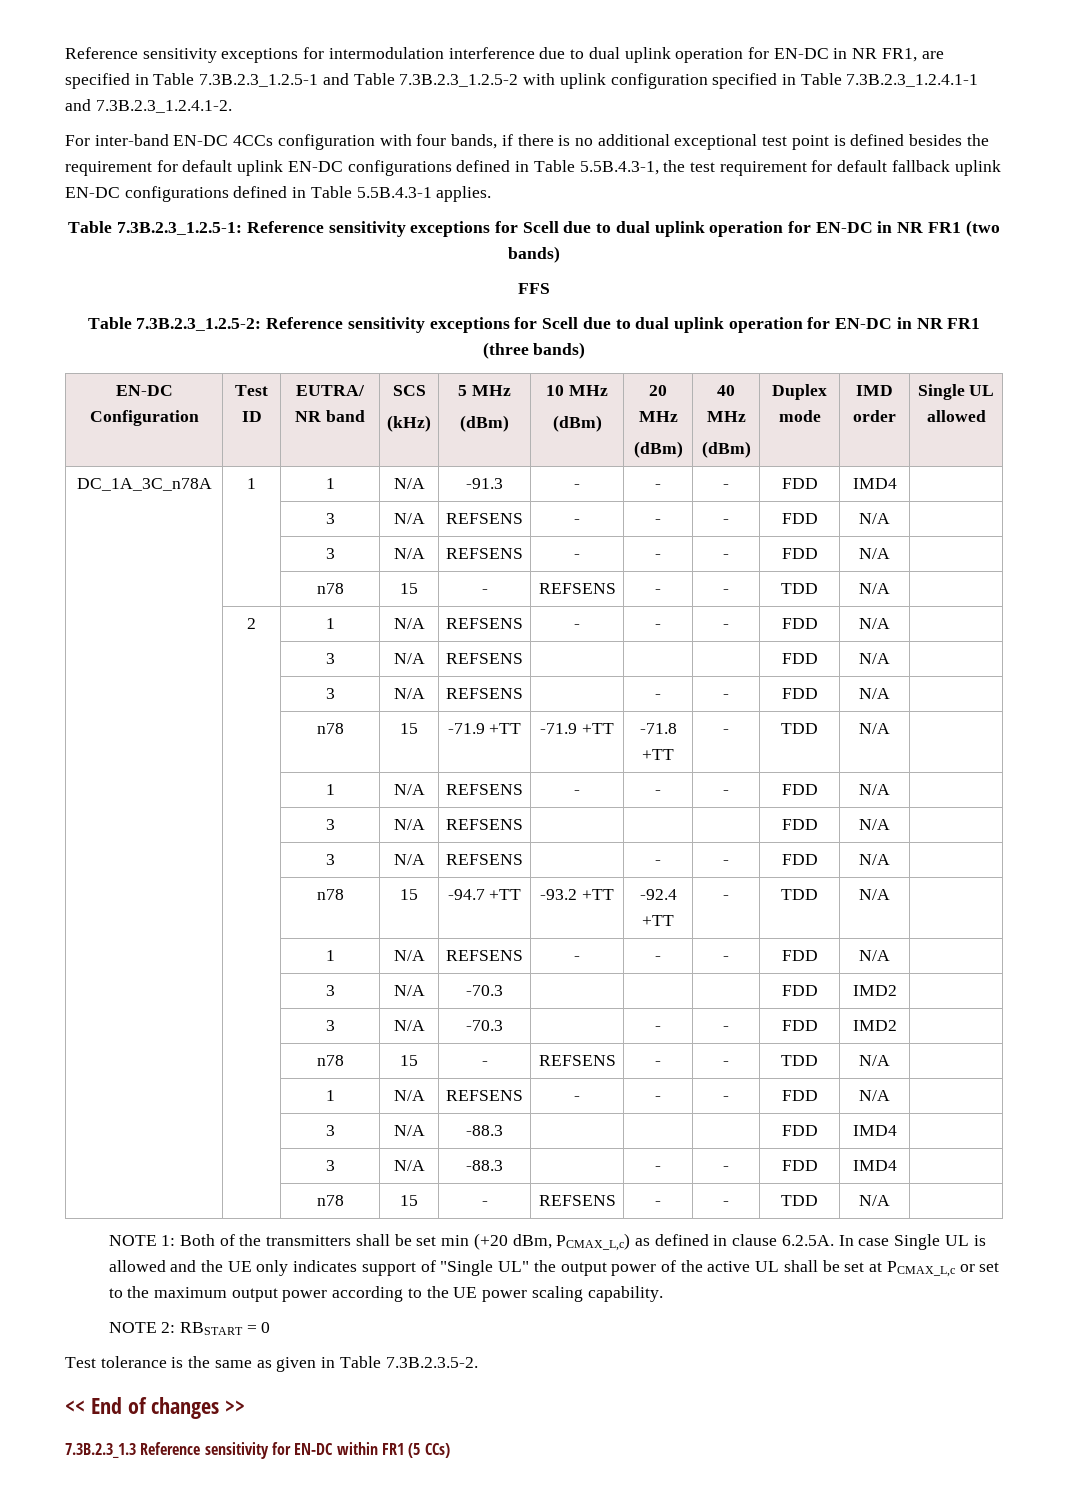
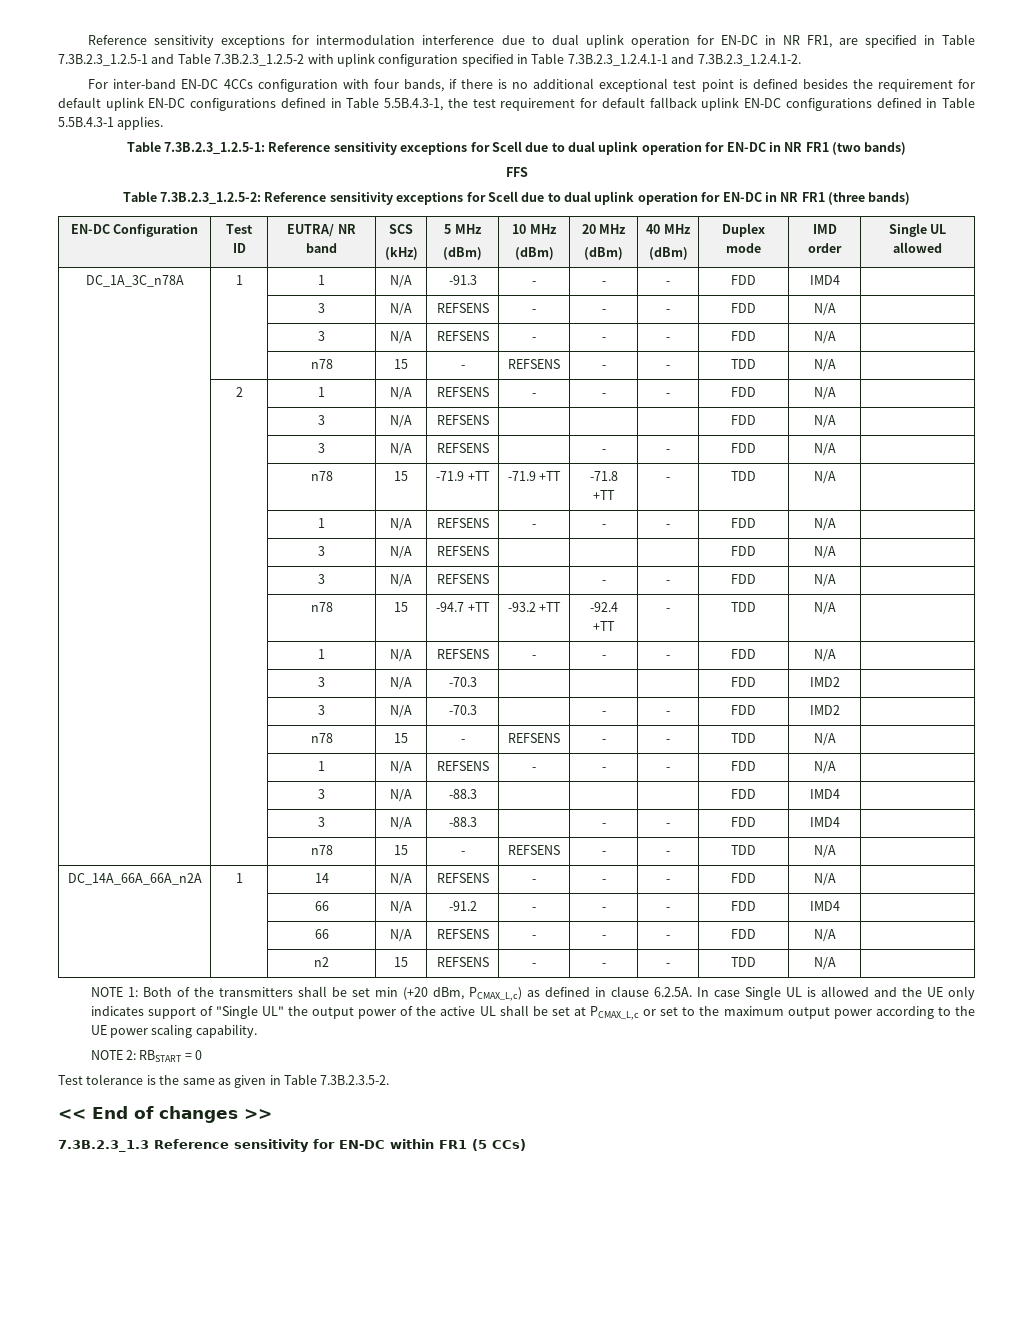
(890, 1200) none -> [67,873,202,885] [235,873,243,883] [314,873,329,883] [390,873,412,886] [436,873,489,883] [532,879,536,883] [601,879,606,883] [666,879,670,883] [731,873,756,883] [813,873,836,886] [314,901,329,911] [390,901,412,914] [448,901,477,911] [532,907,536,911] [601,907,606,911] [666,907,670,911] [731,901,756,911] [809,901,840,911] [314,929,329,939] [390,929,412,942] [436,929,489,939] [532,935,536,939] [601,935,606,939] [666,935,670,939] [731,929,756,939] [813,929,836,942] [314,957,329,967] [394,957,408,967] [436,957,489,967] [532,963,536,967] [601,963,606,967] [666,963,670,967] [731,957,756,967] [813,957,836,970] // DC_14A_66A_66A_n2A | 1 | 14 | N/A | REFSENS | - | - | - | FDD | N/A | // | | 66 | N/A | -91.2 | - | - | - | FDD | IMD4 | // | | 66 | N/A | REFSENS | - | - | - | FDD | N/A | // | | n2 | 15 | REFSENS | - | - | - | TDD | N/A |

